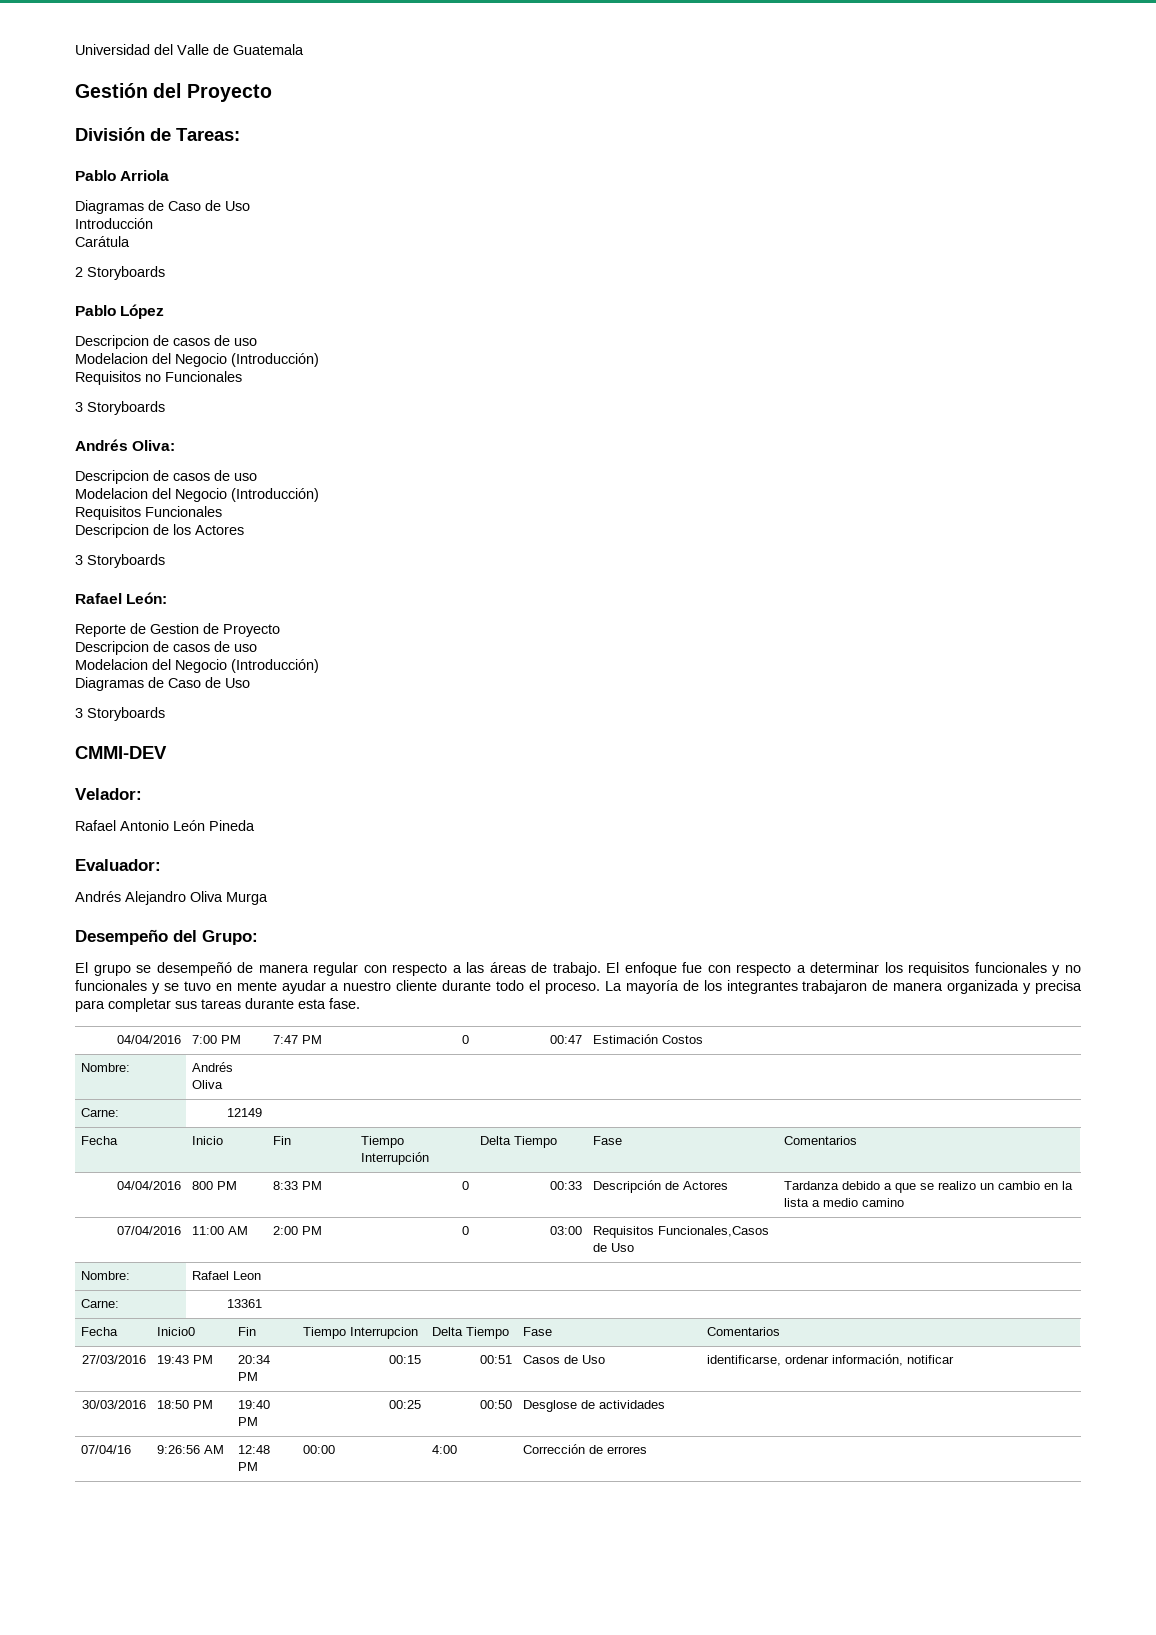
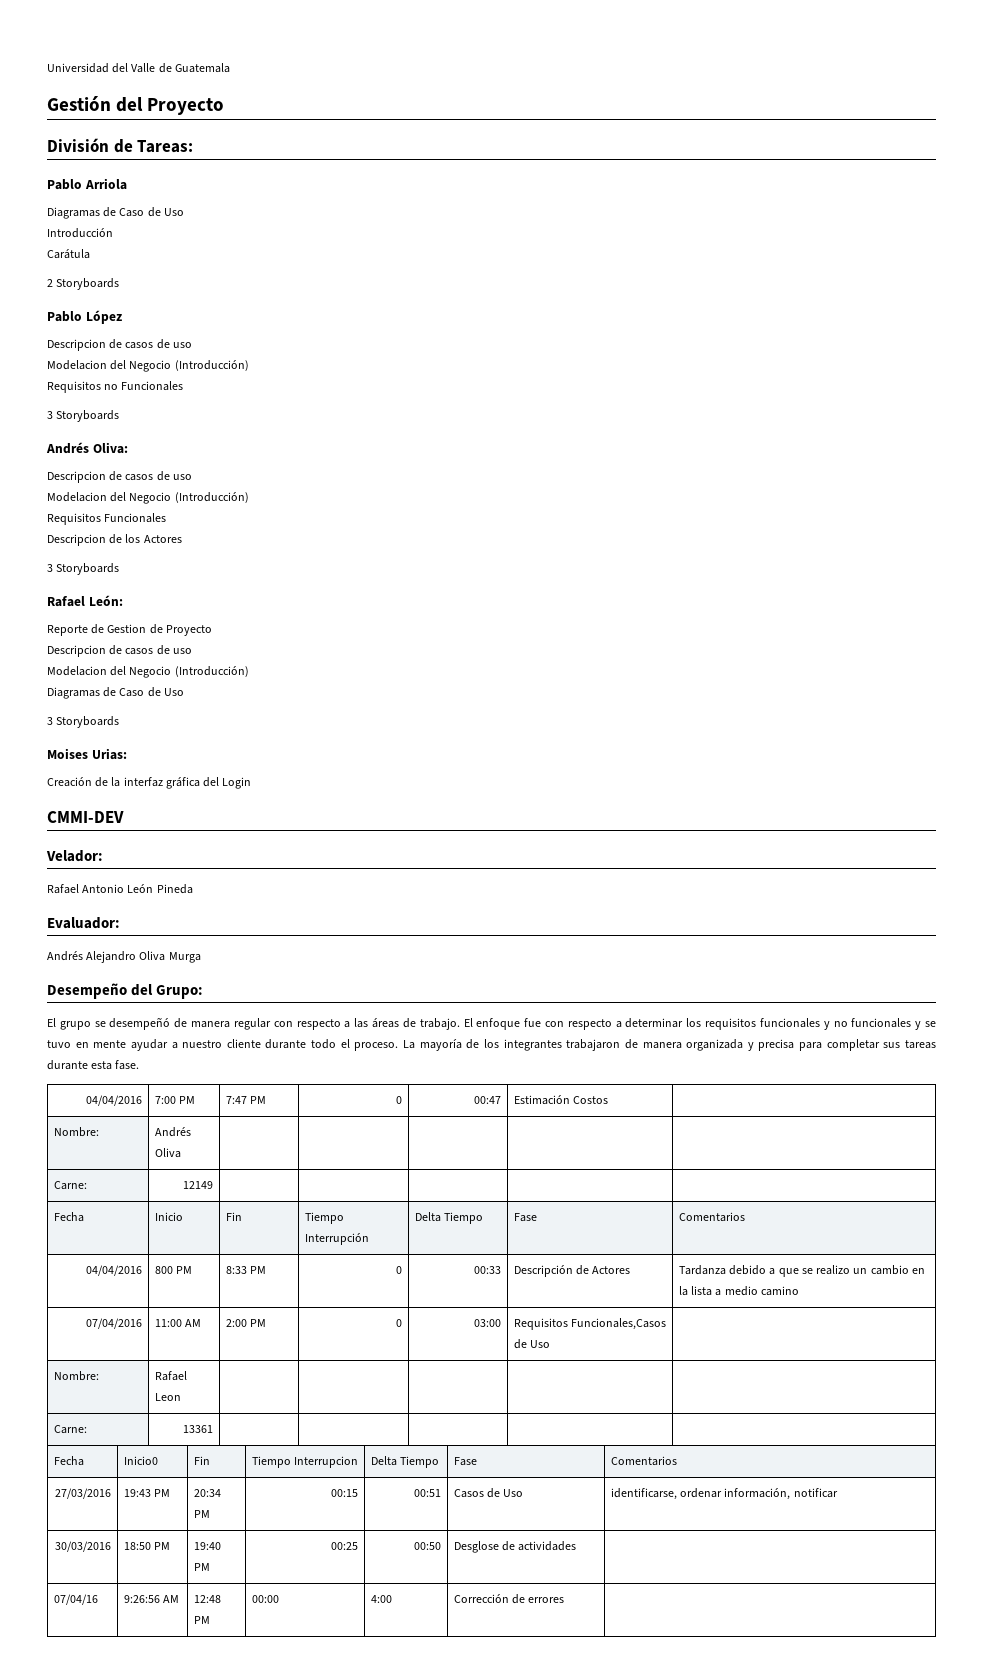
(165, 714) none -> [47,748,127,760] [47,777,252,789] // Moises Urias: // Creación de la interfaz gráfica del Login

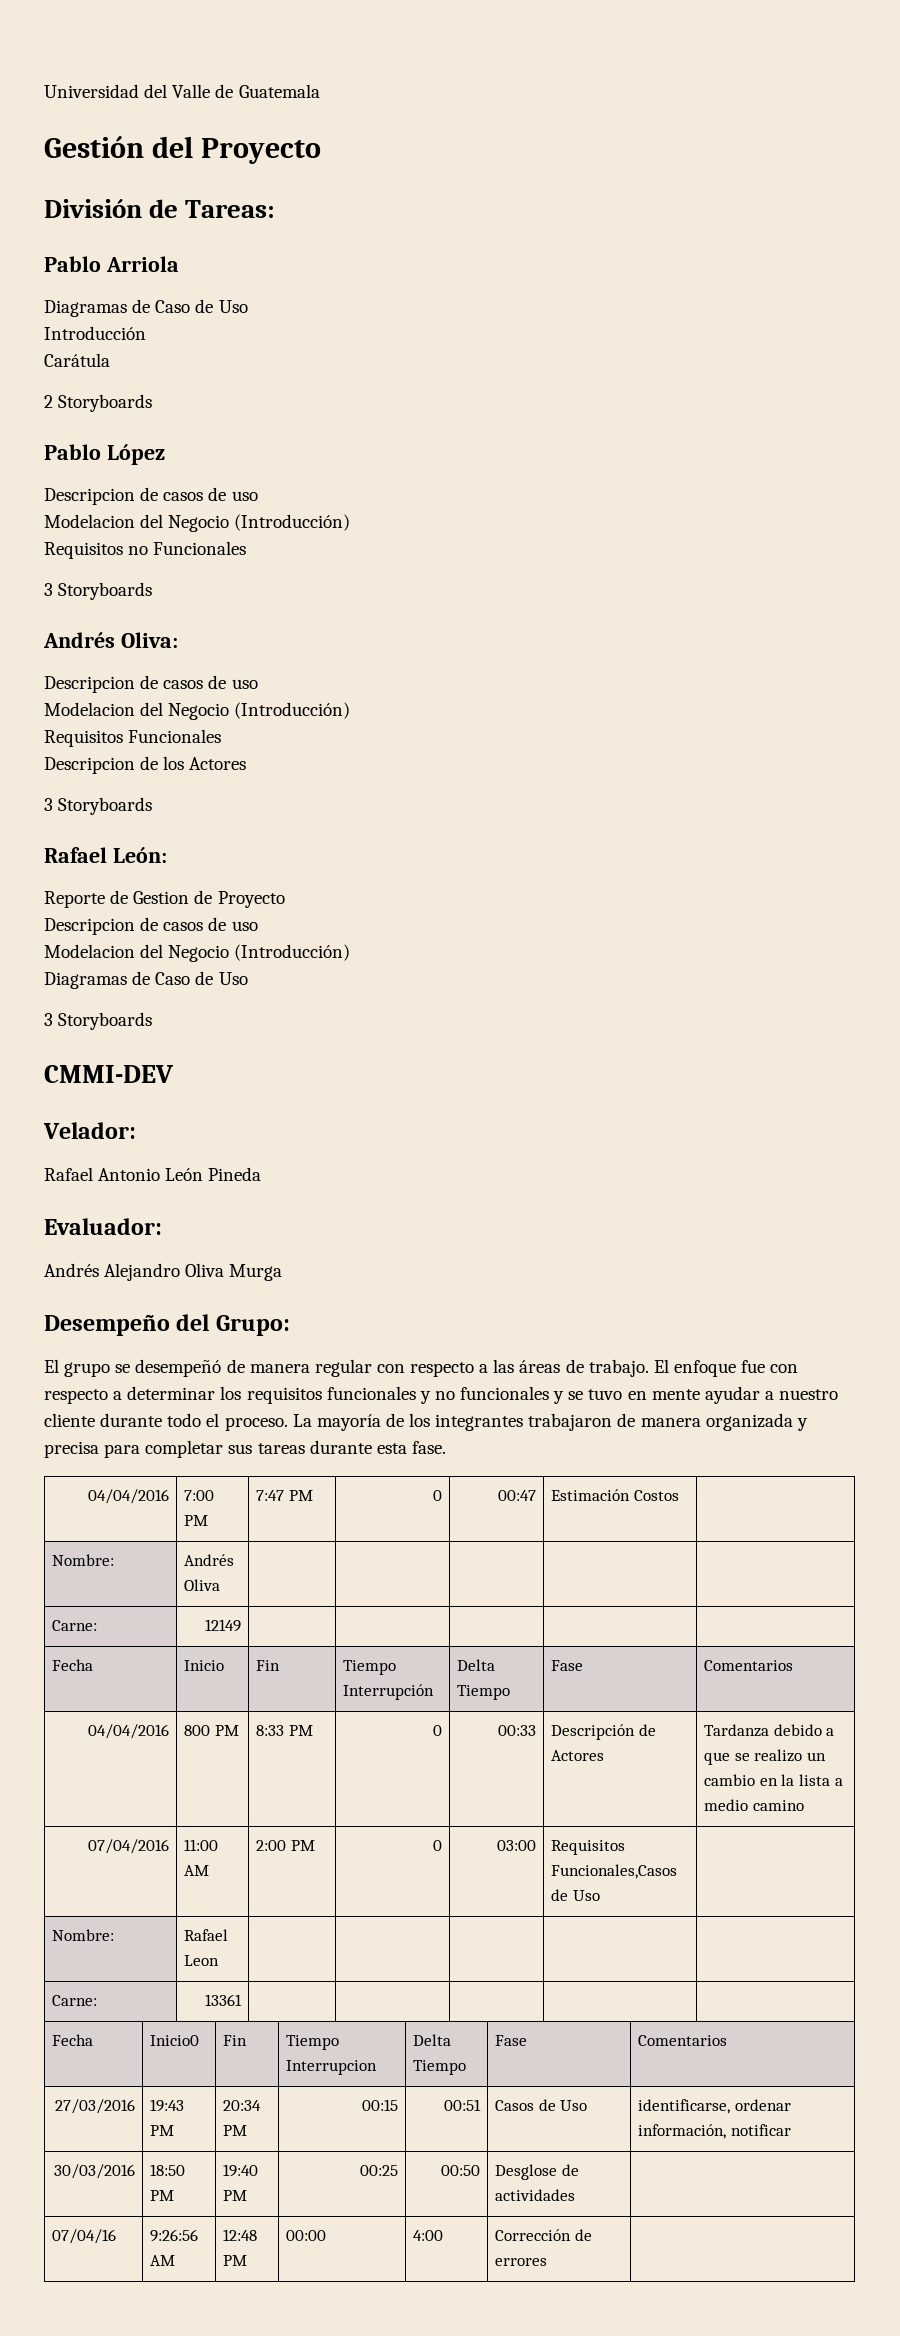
[47,748,127,760] [47,777,252,789] // Moises Urias: // Creación de la interfaz gráfica del Login -> (153, 1021) none

